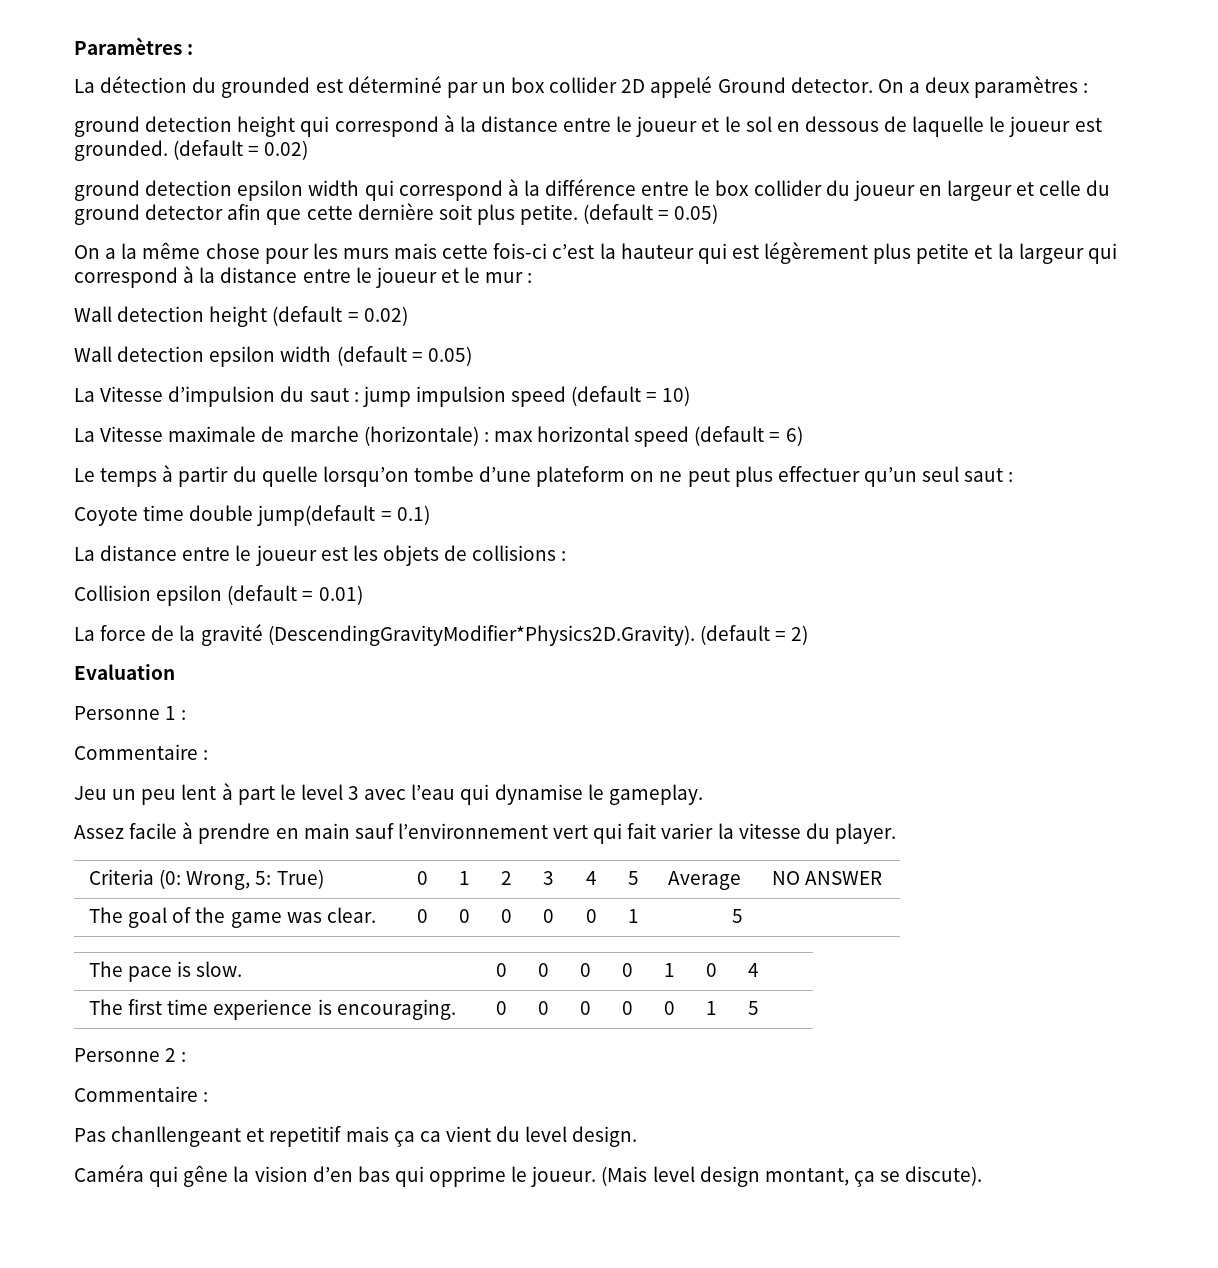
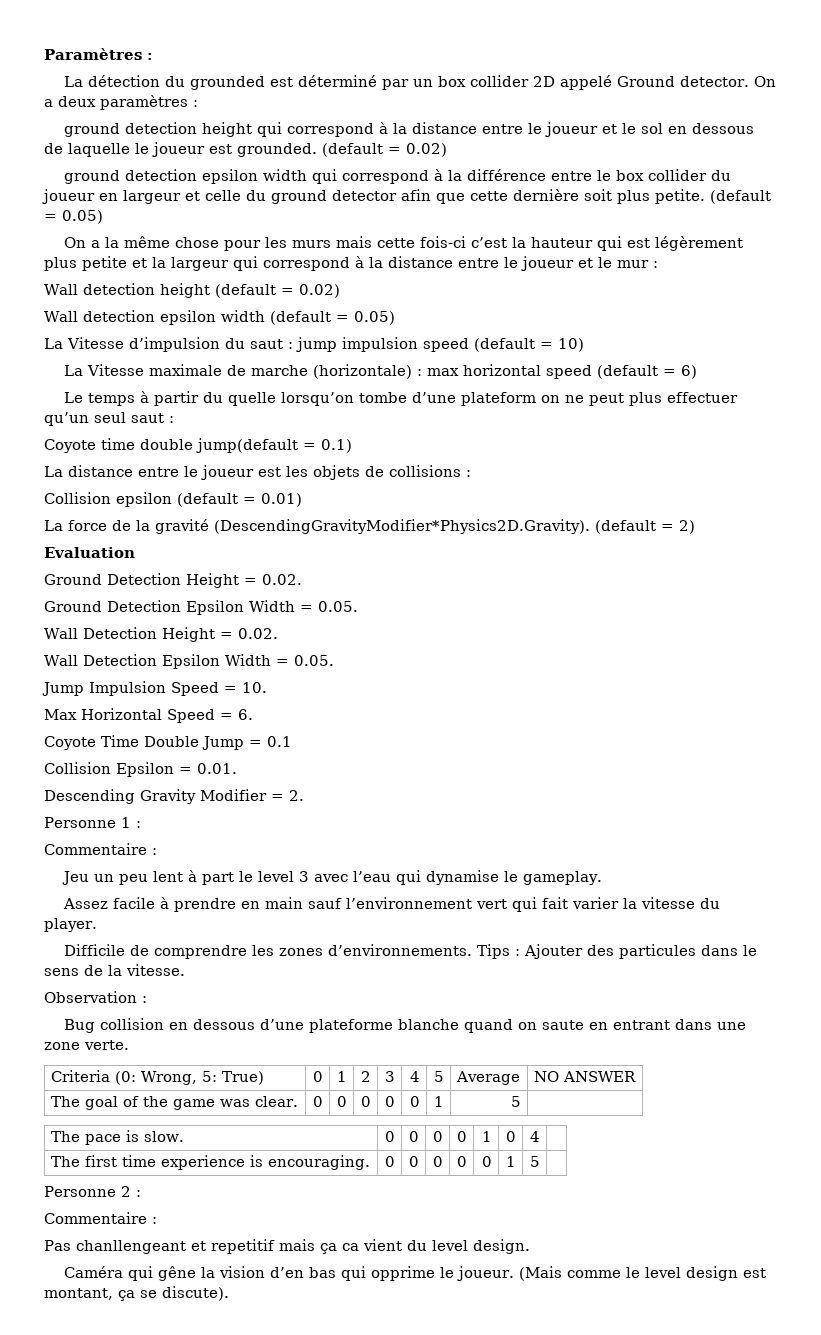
(175, 672) none -> [44,573,302,588] [44,600,358,615] [44,627,278,642] [44,654,334,669] [42,681,267,696] [44,708,253,723] [44,735,292,750] [44,762,237,777] [44,789,304,804] // Ground Detection Height = 0.02. // Ground Detection Epsilon Width = 0.05. // Wall Detection Height = 0.02. // Wall Detection Epsilon Width = 0.05. // Jump Impulsion Speed = 10. // Max Horizontal Speed = 6. // Coyote Time Double Jump = 0.1 // Collision Epsilon = 0.01. // Descending Gravity Modifier = 2.
(896, 833) none -> [63,944,757,959] [44,964,185,976] [44,991,147,1003] [63,1018,746,1033] [44,1040,129,1050] // Difficile de comprendre les zones d’environnements. Tips : Ajouter des particules dans le sens de la vitesse. // Observation : // Bug collision en dessous d’une plateforme blanche quand on saute en entrant dans une zone verte.
(648, 1176) none -> [566,1267,640,1278] comme le
(760, 1176) none -> [742,1268,766,1278] est

